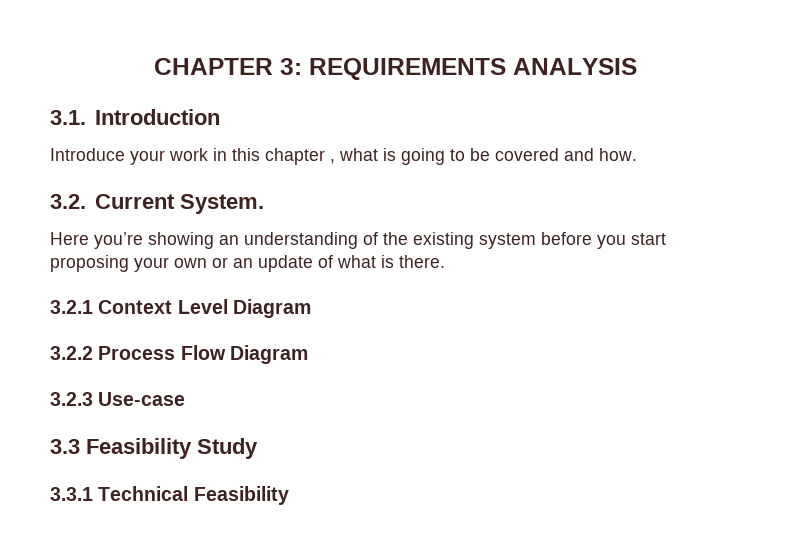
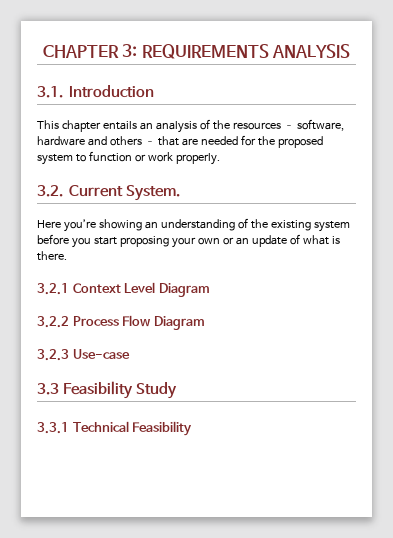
[50,148,637,165] Introduce your work in this chapter , what is going to be covered and how. -> [37,119,344,133] [37,135,323,148] [37,151,220,165] This chapter entails an analysis of the resources – software, hardware and others – that are needed for the proposed system to function or work properly.

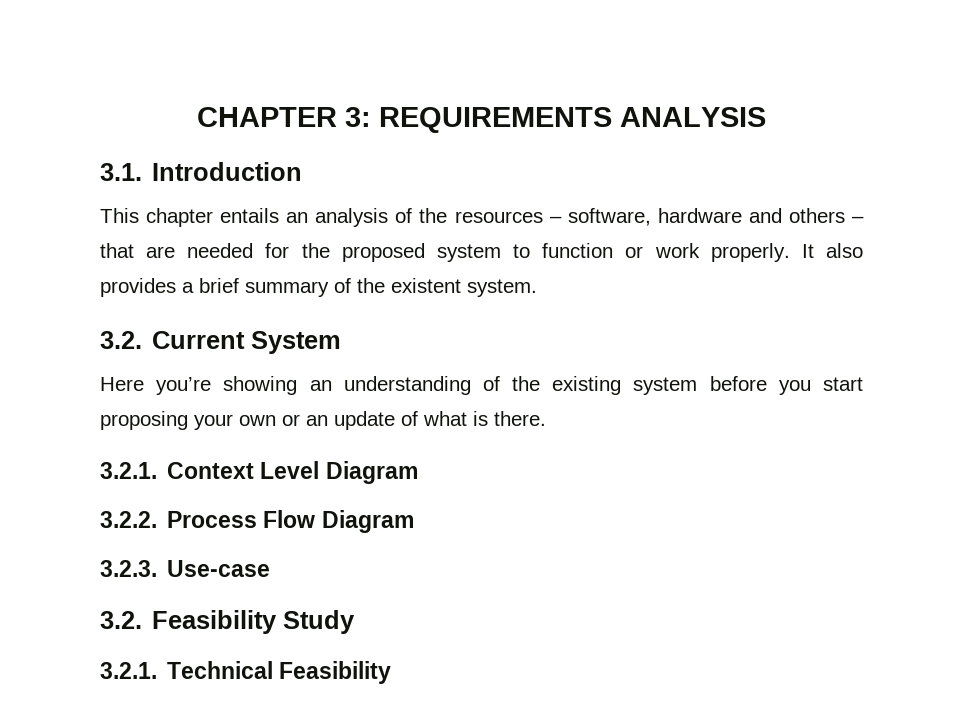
(220, 159) none -> [801,243,864,258] [100,278,537,297] It also provides a brief summary of the existent system.
[125,185,180,201] System. -> [251,331,342,354] System
[37,283,69,295] 3.2.1 -> [100,462,157,479] 3.2.1.
[37,316,69,328] 3.2.2 -> [100,511,157,528] 3.2.2.
[37,349,69,361] 3.2.3 -> [100,560,157,577] 3.2.3.
[37,383,59,395] 3.3 -> [100,611,142,629] 3.2.
[37,422,69,434] 3.3.1 -> [100,662,157,679] 3.2.1.

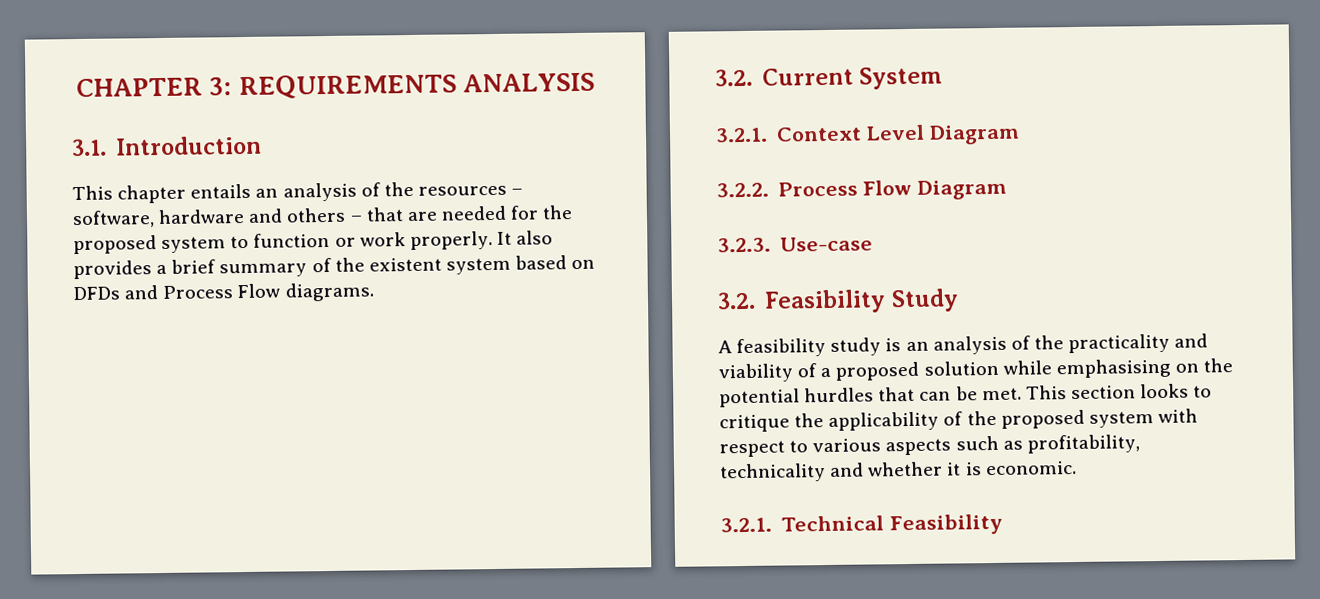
[467,279,537,297] [100,331,342,354] [100,376,863,395] [100,411,546,430] system. // 3.2. Current System // Here you’re showing an understanding of the existing system before you start proposing your own or an update of what is there. -> [445,255,596,275] [73,282,374,302] [715,66,943,90] system based on DFDs and Process Flow diagrams. // 3.2. Current System
(356, 622) none -> [718,333,1209,358] [718,358,1234,383] [719,383,1213,408] [719,408,1198,433] [719,434,1140,458] [719,461,1077,483] // A feasibility study is an analysis of the practicality and viability of a proposed solution while emphasising on the potential hurdles that can be met. This section looks to critique the applicability of the proposed system with respect to various aspects such as profitability, technicality and whether it is economic.

